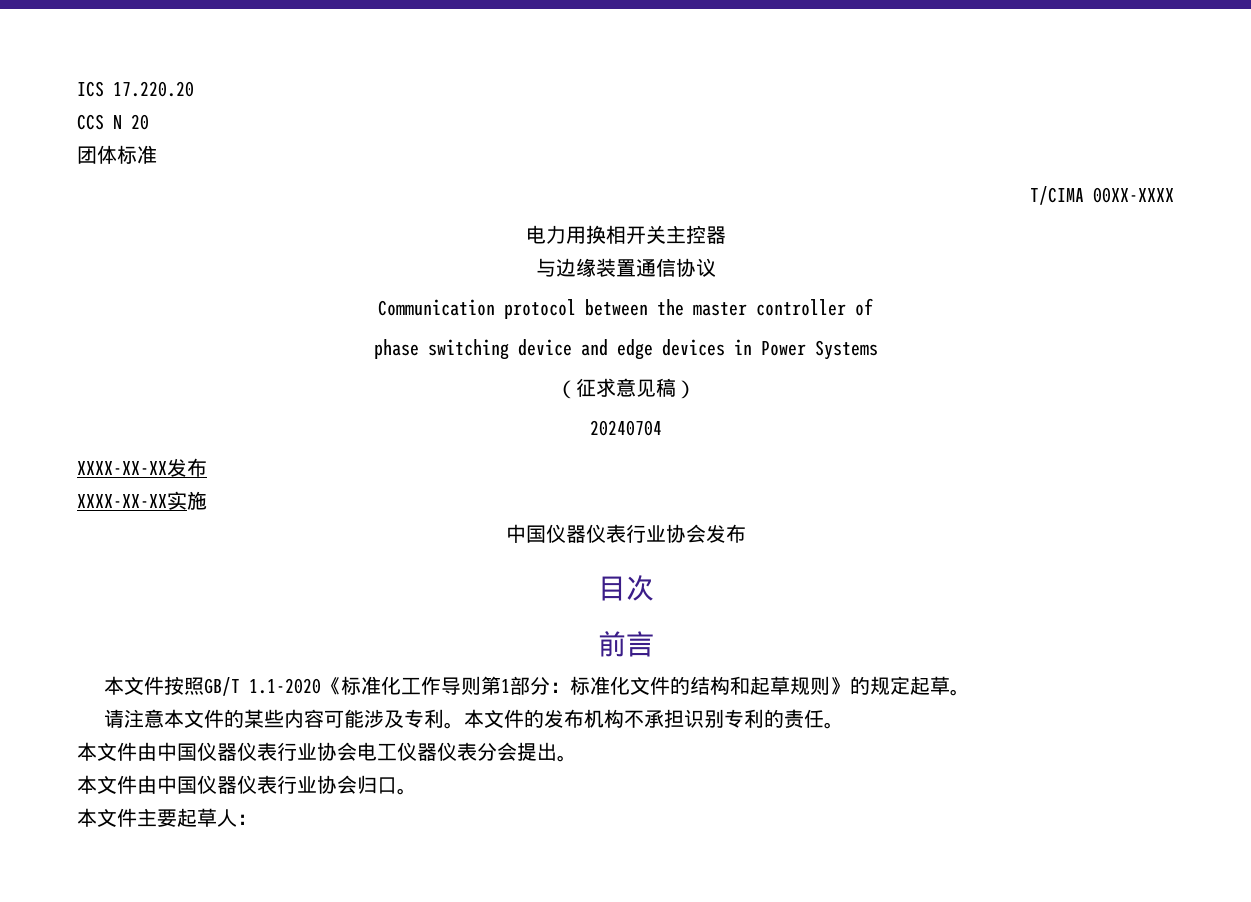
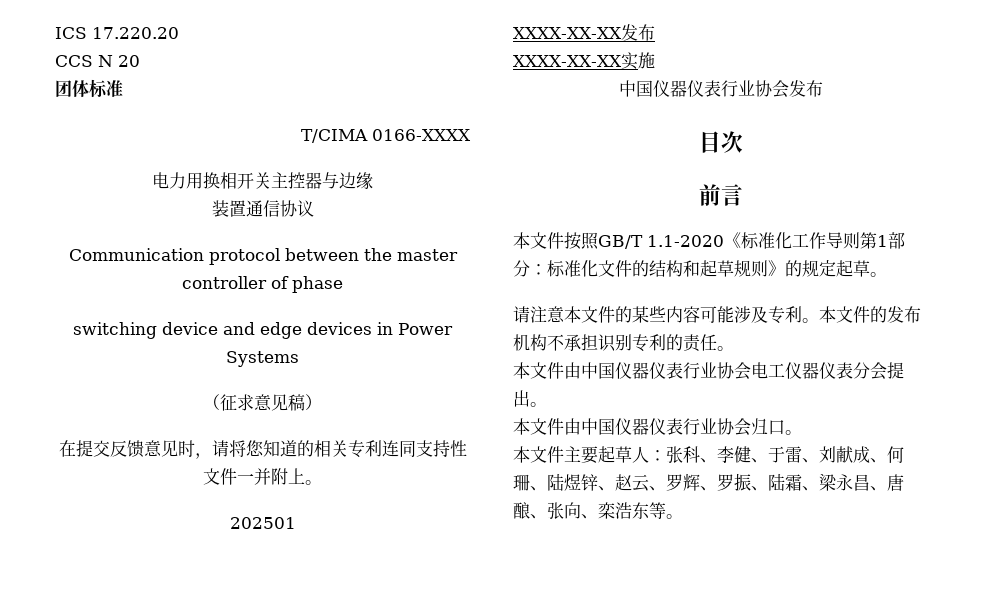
[1093,187,1174,203] 00XX-XXXX -> [372,129,471,141] 0166-XXXX
(726, 235) // -> (322, 180) none
(596, 267) none -> (373, 180) //
[373,339,419,359] // phase -> [292,276,343,293] phase //
[589,420,662,436] 20240704 -> [58,440,467,459] [203,468,322,485] [229,517,296,529] 在提交反馈意见时，请将您知道的相关专利连同支持性文件一并附上。 // 202501
(257, 819) none -> [666,446,904,463] [513,473,904,492] [513,502,683,519] 张科、李健、于雷、刘献成、何珊、陆煜锌、赵云、罗辉、罗振、陆霜、梁永昌、唐酿、张向、栾浩东等。

